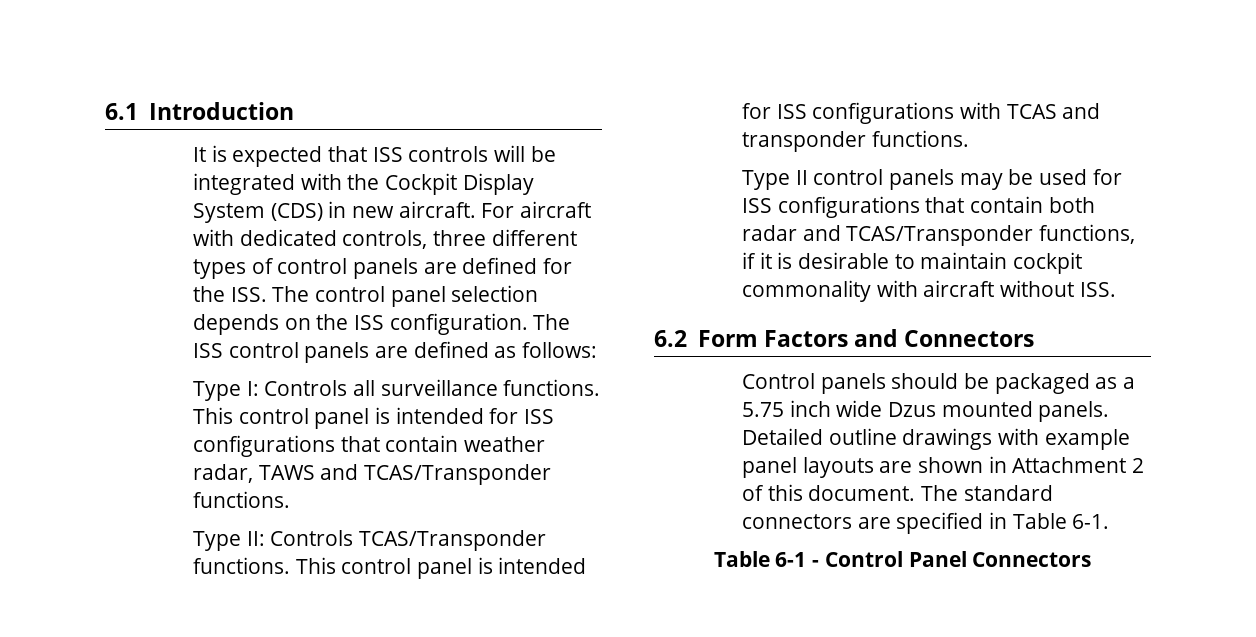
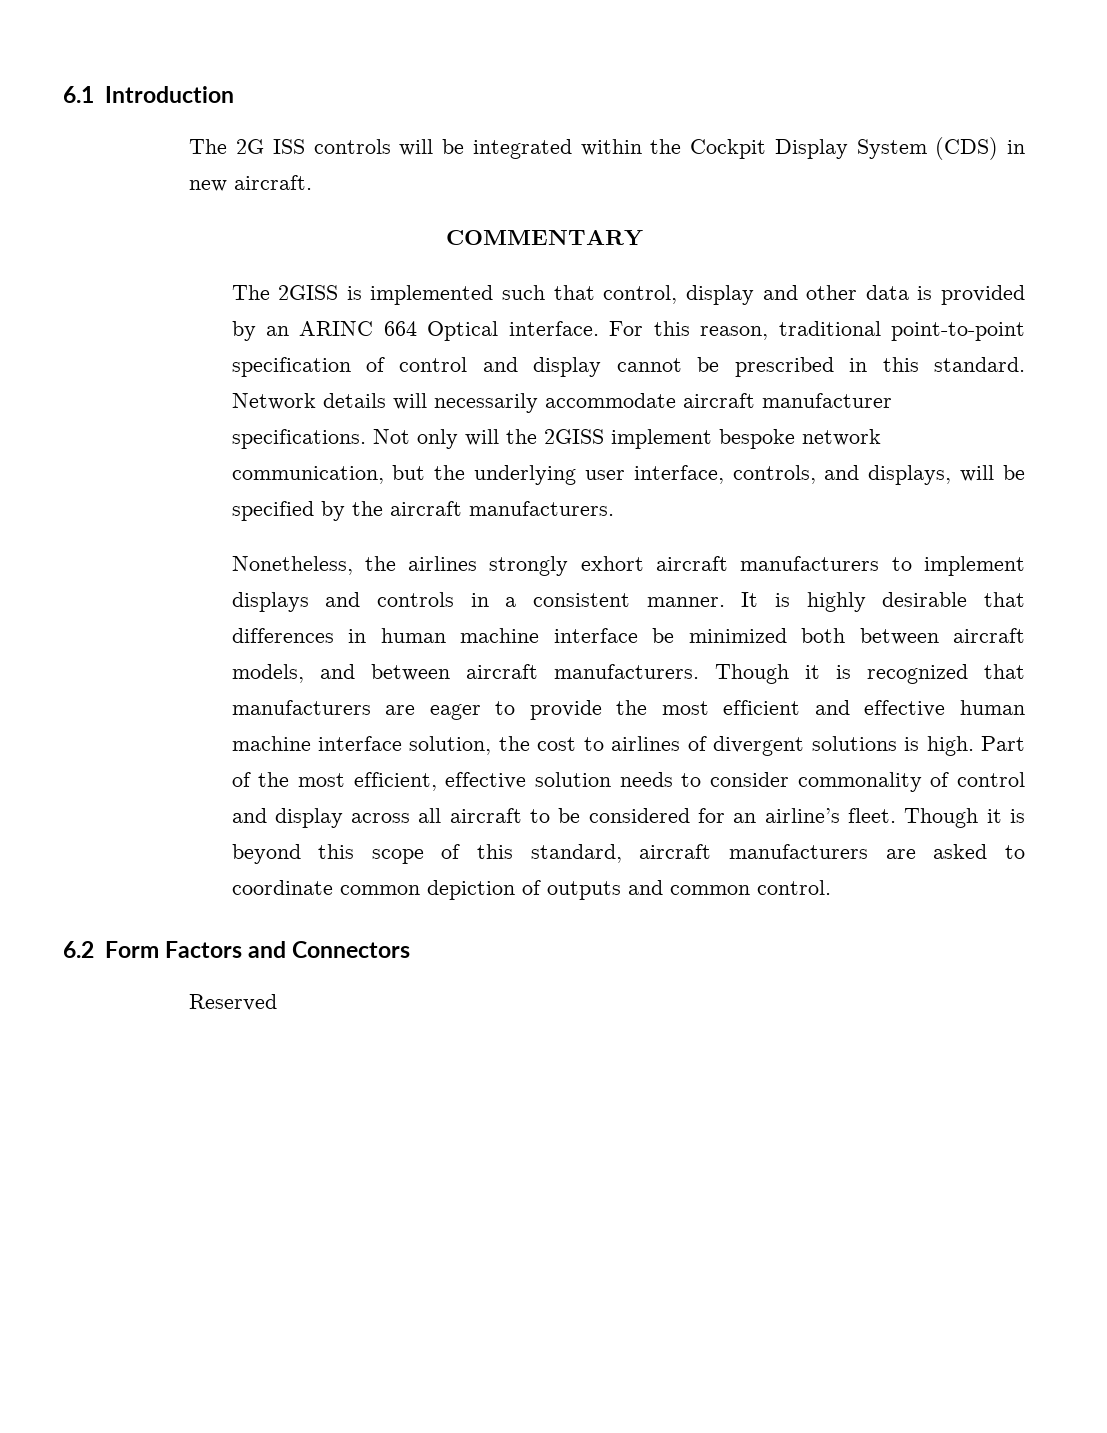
[193,145,368,167] It is expected that -> [189,139,265,154] The 2G
[300,173,342,190] with -> [580,139,642,156] within
[481,201,592,218] [193,229,577,249] [193,257,573,279] [193,285,539,307] [193,313,571,335] [193,341,598,363] [193,379,601,401] [193,407,555,429] [193,435,546,457] [193,464,552,485] [193,491,291,508] [193,530,547,551] [193,557,587,579] [742,102,1101,124] [742,130,969,152] [742,169,1122,190] [742,196,1095,218] [742,224,1136,246] [742,252,1083,274] [742,280,1116,302] For aircraft with dedicated controls, three different types of control panels are defined for the ISS. The control panel selection depends on the ISS configuration. The ISS control panels are defined as follows: // Type I: Controls all surveillance functions. This control panel is intended for ISS configurations that contain weather radar, TAWS and TCAS/Transponder functions. // Type II: Controls TCAS/Transponder functions. This control panel is intended for ISS configurations with TCAS and transponder functions. // Type II control panels may be used for ISS configurations that contain both radar and TCAS/Transponder functions, if it is desirable to maintain cockpit commonality with aircraft without ISS. -> [445,230,643,246] [231,285,1025,305] [231,321,1026,341] [231,357,1026,377] [231,393,892,413] [231,429,881,449] [231,465,1026,485] [231,501,614,521] [231,556,1025,576] [231,592,1025,612] [231,628,1025,645] [231,664,1025,684] [231,700,1025,720] [231,736,1025,756] [231,772,1025,792] [231,808,1026,828] [231,844,1025,864] [231,880,831,900] // COMMENTARY // The 2GISS is implemented such that control, display and other data is provided by an ARINC 664 Optical interface. For this reason, traditional point-to-point specification of control and display cannot be prescribed in this standard. Network details will necessarily accommodate aircraft manufacturer specifications. Not only will the 2GISS implement bespoke network communication, but the underlying user interface, controls, and displays, will be specified by the aircraft manufacturers. // Nonetheless, the airlines strongly exhort aircraft manufacturers to implement displays and controls in a consistent manner. It is highly desirable that differences in human machine interface be minimized both between aircraft models, and between aircraft manufacturers. Though it is recognized that manufacturers are eager to provide the most efficient and effective human machine interface solution, the cost to airlines of divergent solutions is high. Part of the most efficient, effective solution needs to consider commonality of control and display across all aircraft to be considered for an airline’s fleet. Though it is beyond this scope of this standard, aircraft manufacturers are asked to coordinate common depiction of outputs and common control.
[742,373,1136,394] [742,400,1110,422] [742,428,1130,450] [742,456,1145,478] [742,484,1053,501] [742,512,1110,534] [713,551,1092,567] Control panels should be packaged as a 5.75 inch wide Dzus mounted panels. Detailed outline drawings with example panel layouts are shown in Attachment 2 of this document. The standard connectors are specified in Table 6-1. // Table 6-1 - Control Panel Connectors -> [189,994,278,1011] Reserved

